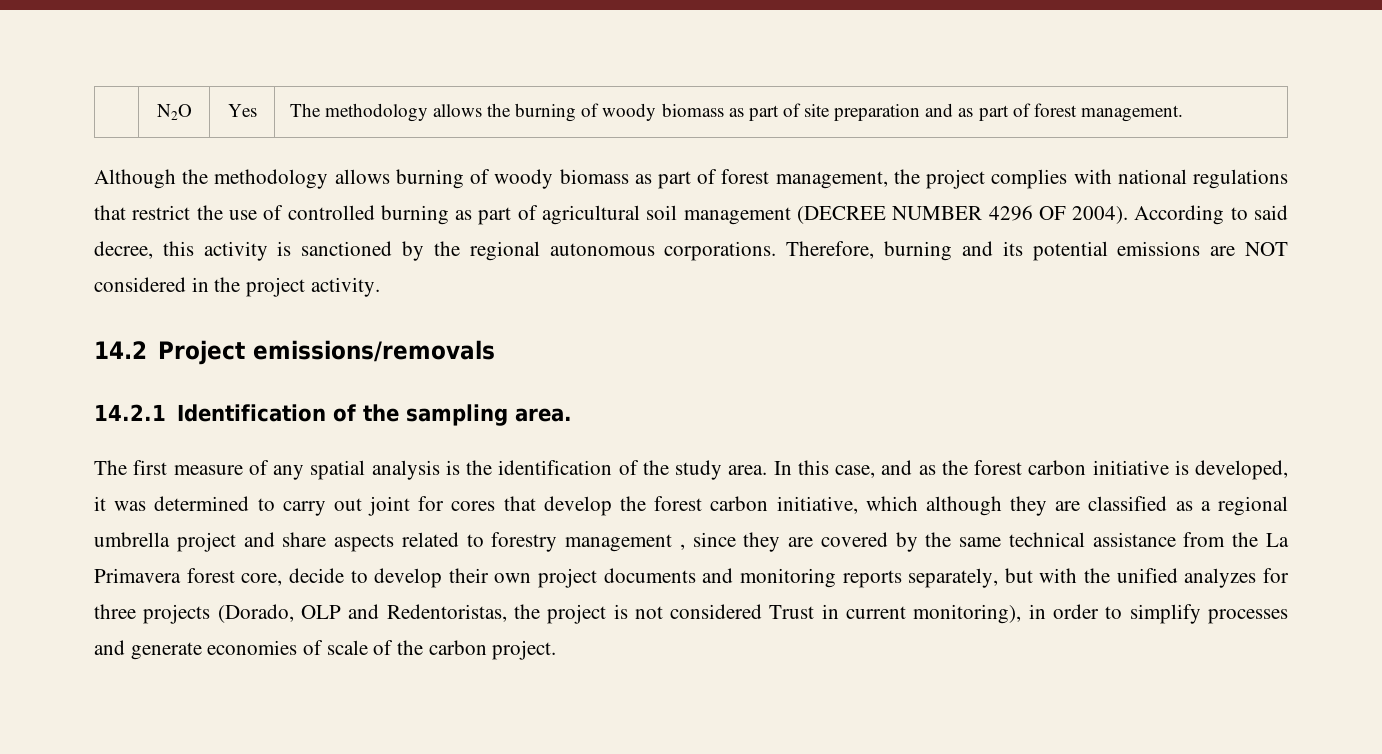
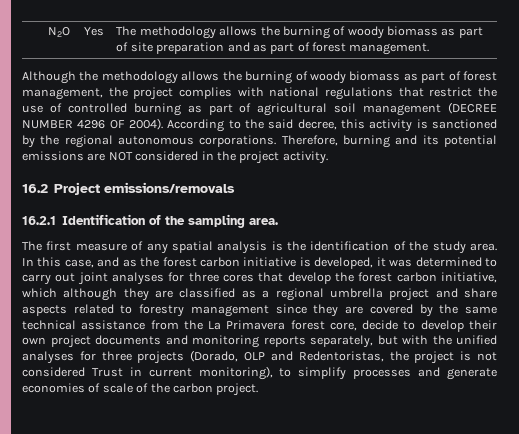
(390, 176) none -> [222,71,242,81] the
(1248, 213) none -> [245,119,264,129] the
[94,341,147,359] 14.2 -> [22,184,48,193] 16.2
[94,404,166,421] 14.2.1 -> [22,216,56,225] 16.2.1
[418,496,445,511] for -> [112,272,219,285] analyses for three
[679,544,685,550] , -> (269, 311) none
[1184,568,1257,588] analyzes -> [22,351,74,364] analyses
[1028,604,1100,619] in order -> (273, 373) none

